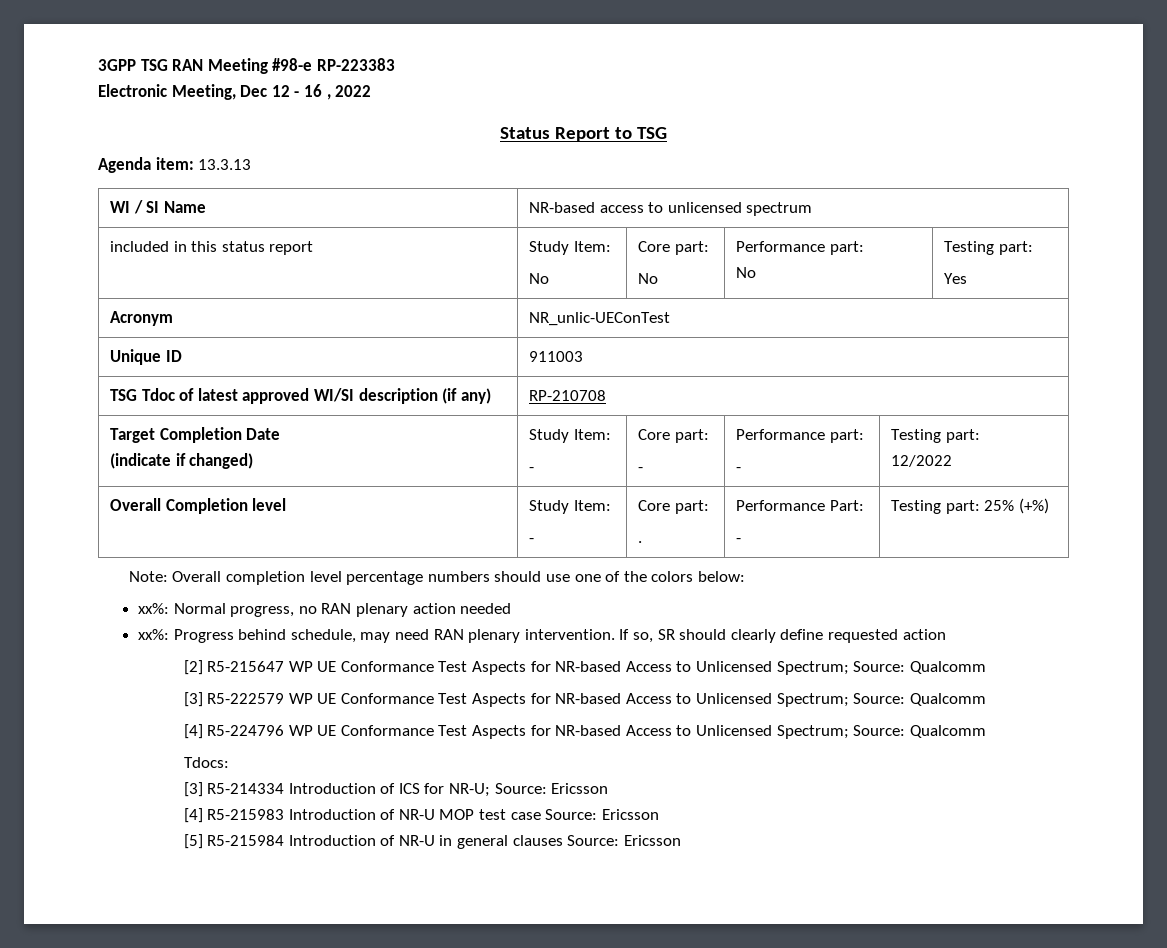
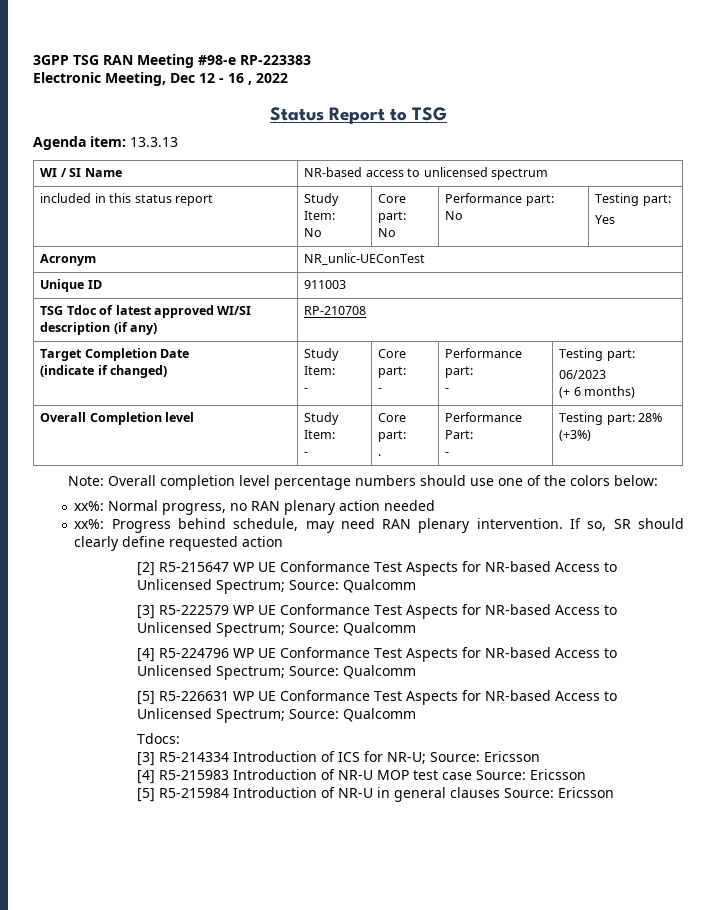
[891,455,953,467] 12/2022 -> [559,370,607,379] [559,386,636,398] 06/2023 // (+ 6 months)
[984,498,1049,514] 25% (+%) -> [638,413,663,422] [559,430,592,441] 28% (+3%)
(986, 731) none -> [136,690,617,705] [136,708,416,723] // [5] R5-226631 WP UE Conformance Test Aspects for NR-based Access to Unlicensed Spectrum; Source: Qualcomm

